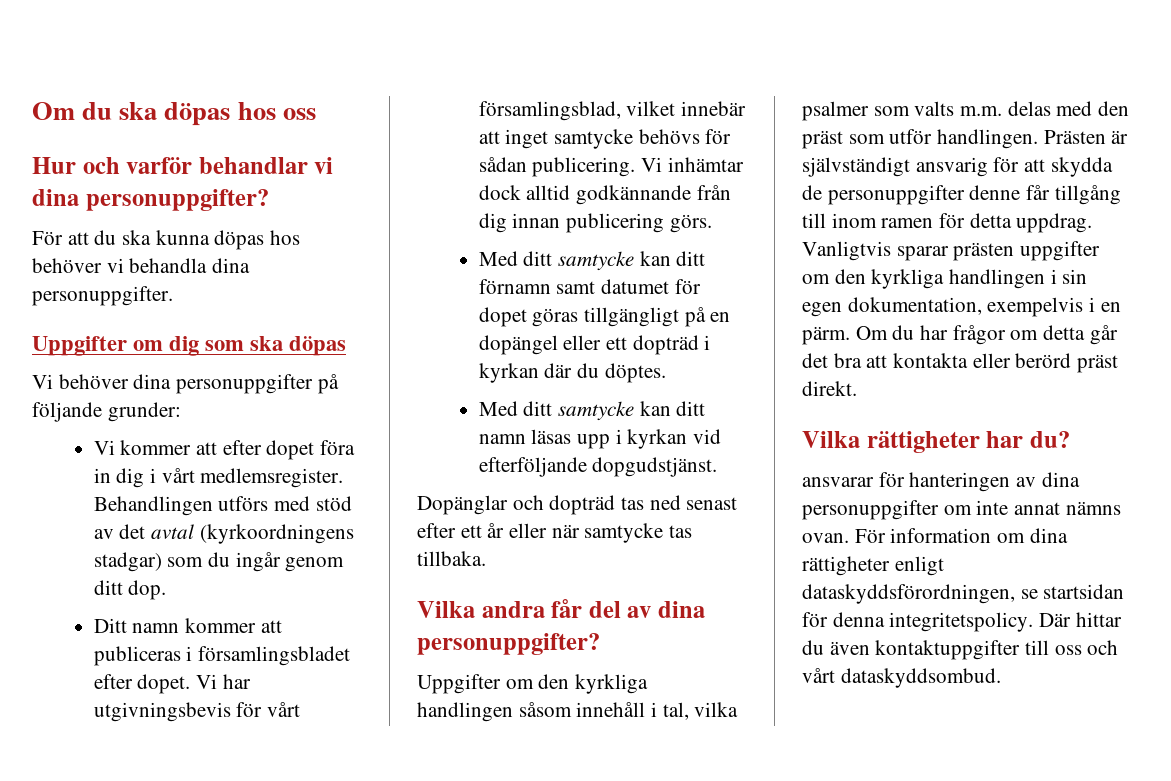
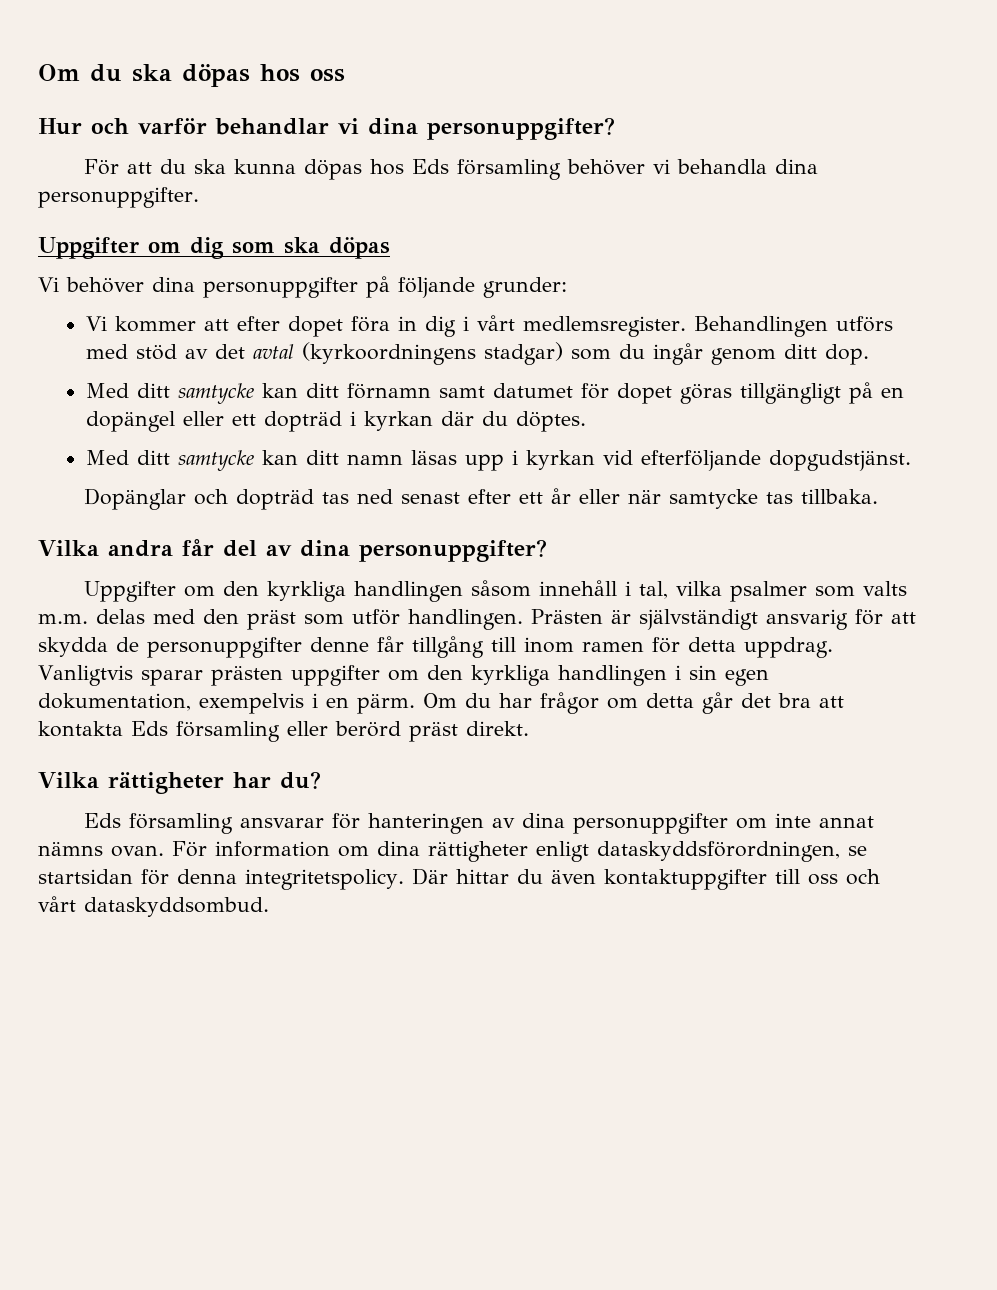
(301, 237) none -> [411,159,561,180] Eds församling
[93,618,282,633] [93,646,351,666] [93,674,251,694] [93,702,301,722] [478,101,747,121] [478,129,732,149] [478,157,744,177] [478,185,731,205] [478,213,712,233] // Ditt namn kommer att publiceras i församlingsbladet efter dopet. Vi har utgivningsbevis för vårt församlingsblad, vilket innebär att inget samtycke behövs för sådan publicering. Vi inhämtar dock alltid godkännande från dig innan publicering görs. -> (869, 354) none
(969, 360) none -> [131,721,280,742] Eds församling
(1070, 439) none -> [83,813,233,834] Eds församling

